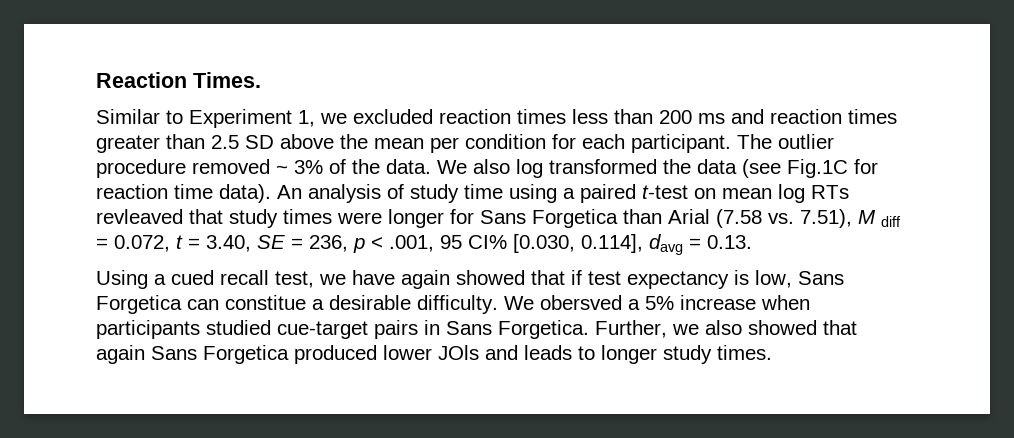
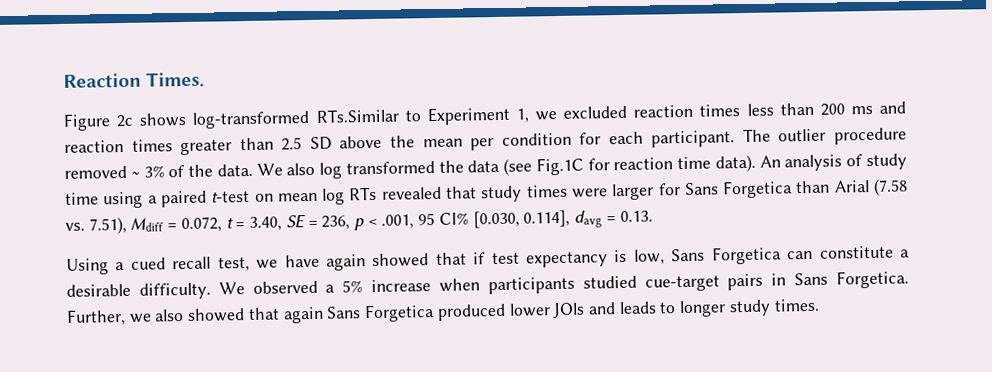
[96,109,160,124] Similar -> [63,108,399,131] Figure 2c shows log-transformed RTs.Similar
[96,209,183,224] revleaved -> [381,186,442,200] revealed
[388,209,444,228] longer -> [611,183,655,201] larger
[858,210,901,227] M diff -> [130,217,165,232] Mdiff
[225,295,306,310] constitue -> [819,245,894,259] constitute
[540,295,622,310] obersved -> [252,280,318,294] observed

